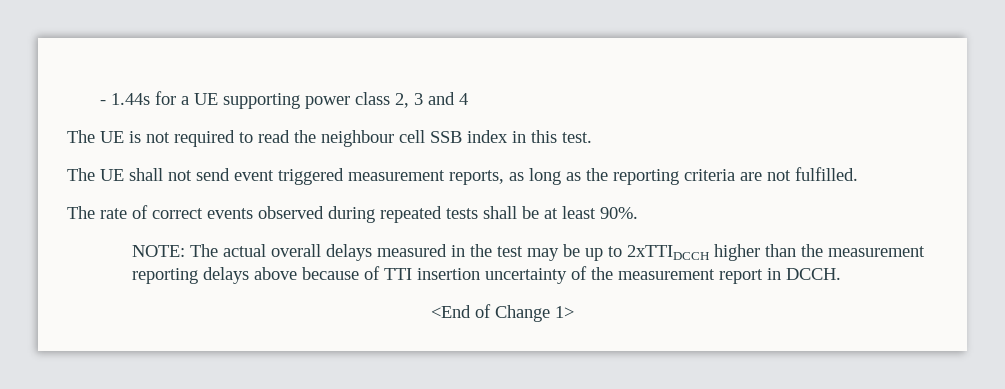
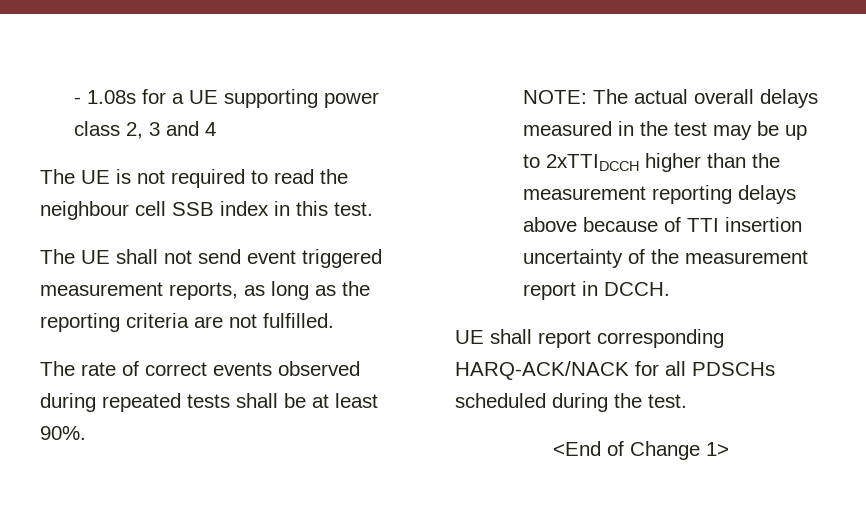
[110,93,150,105] 1.44s -> [86,90,136,104] 1.08s
(842, 274) none -> [455,329,724,348] [455,361,775,380] [455,393,687,412] // UE shall report corresponding HARQ-ACK/NACK for all PDSCHs scheduled during the test.

